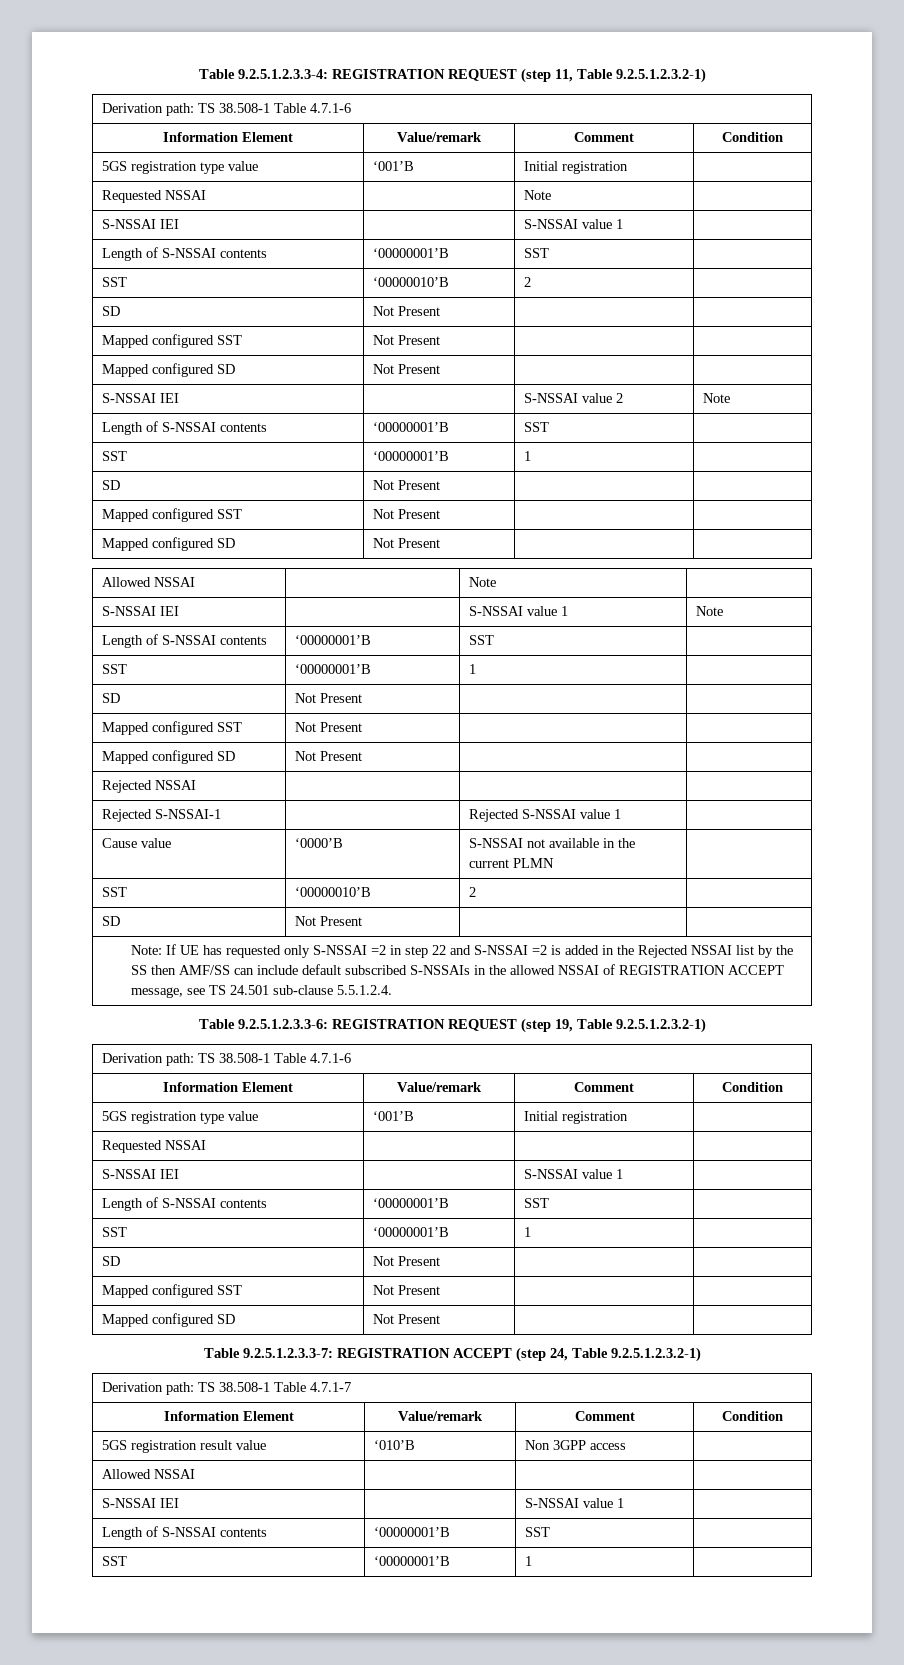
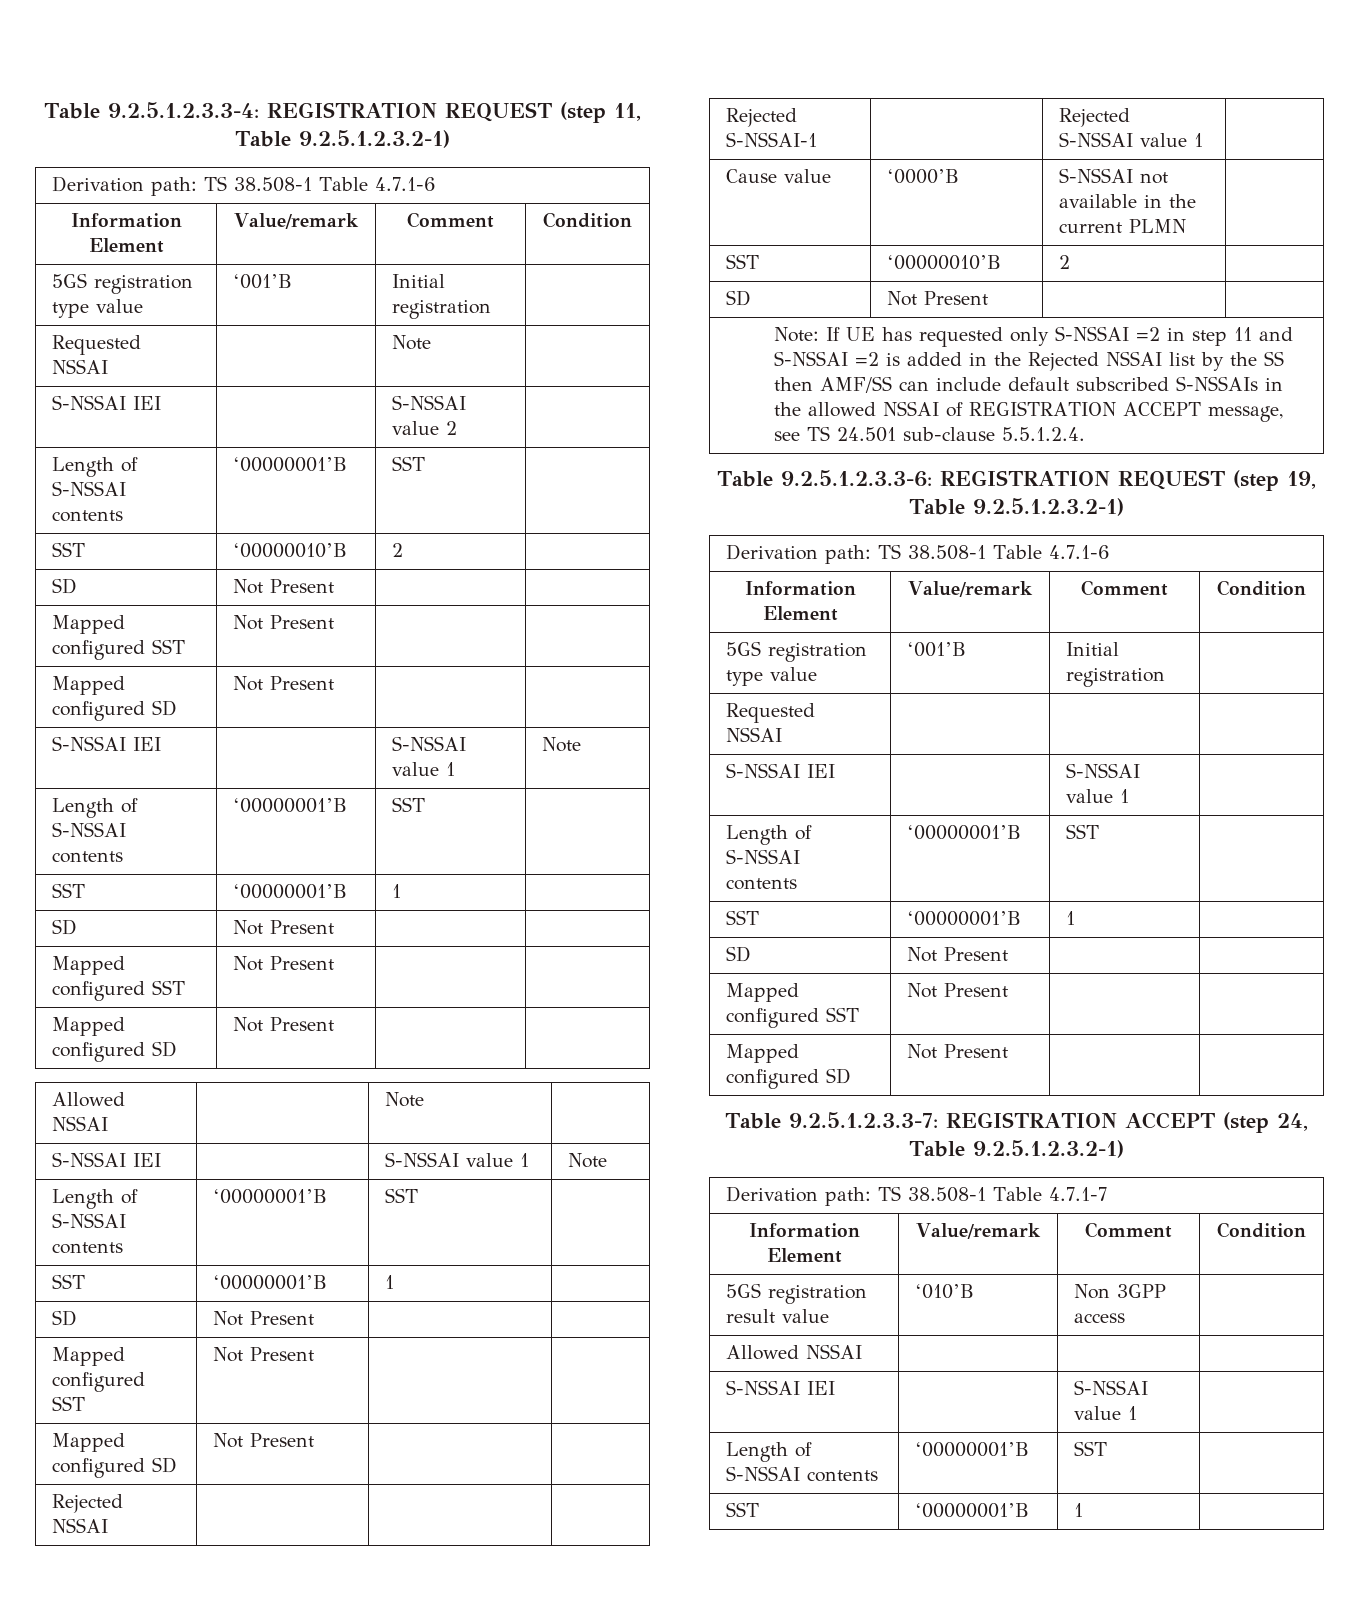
[615,219,623,229] 1 -> [445,421,457,435] 2
[615,393,623,403] 2 -> [445,762,455,776] 1
[431,945,446,955] 22 -> [1233,327,1252,341] 11

